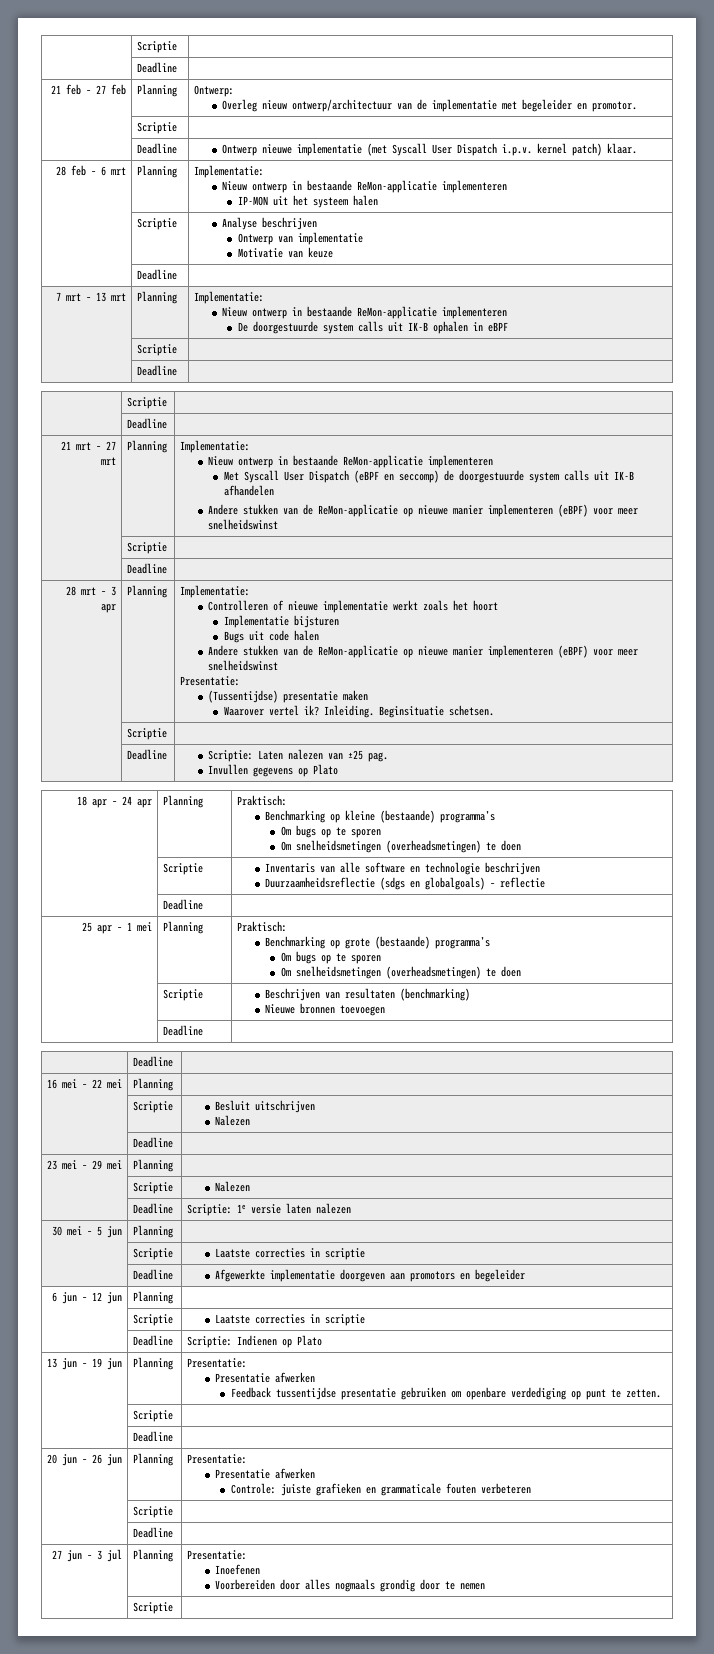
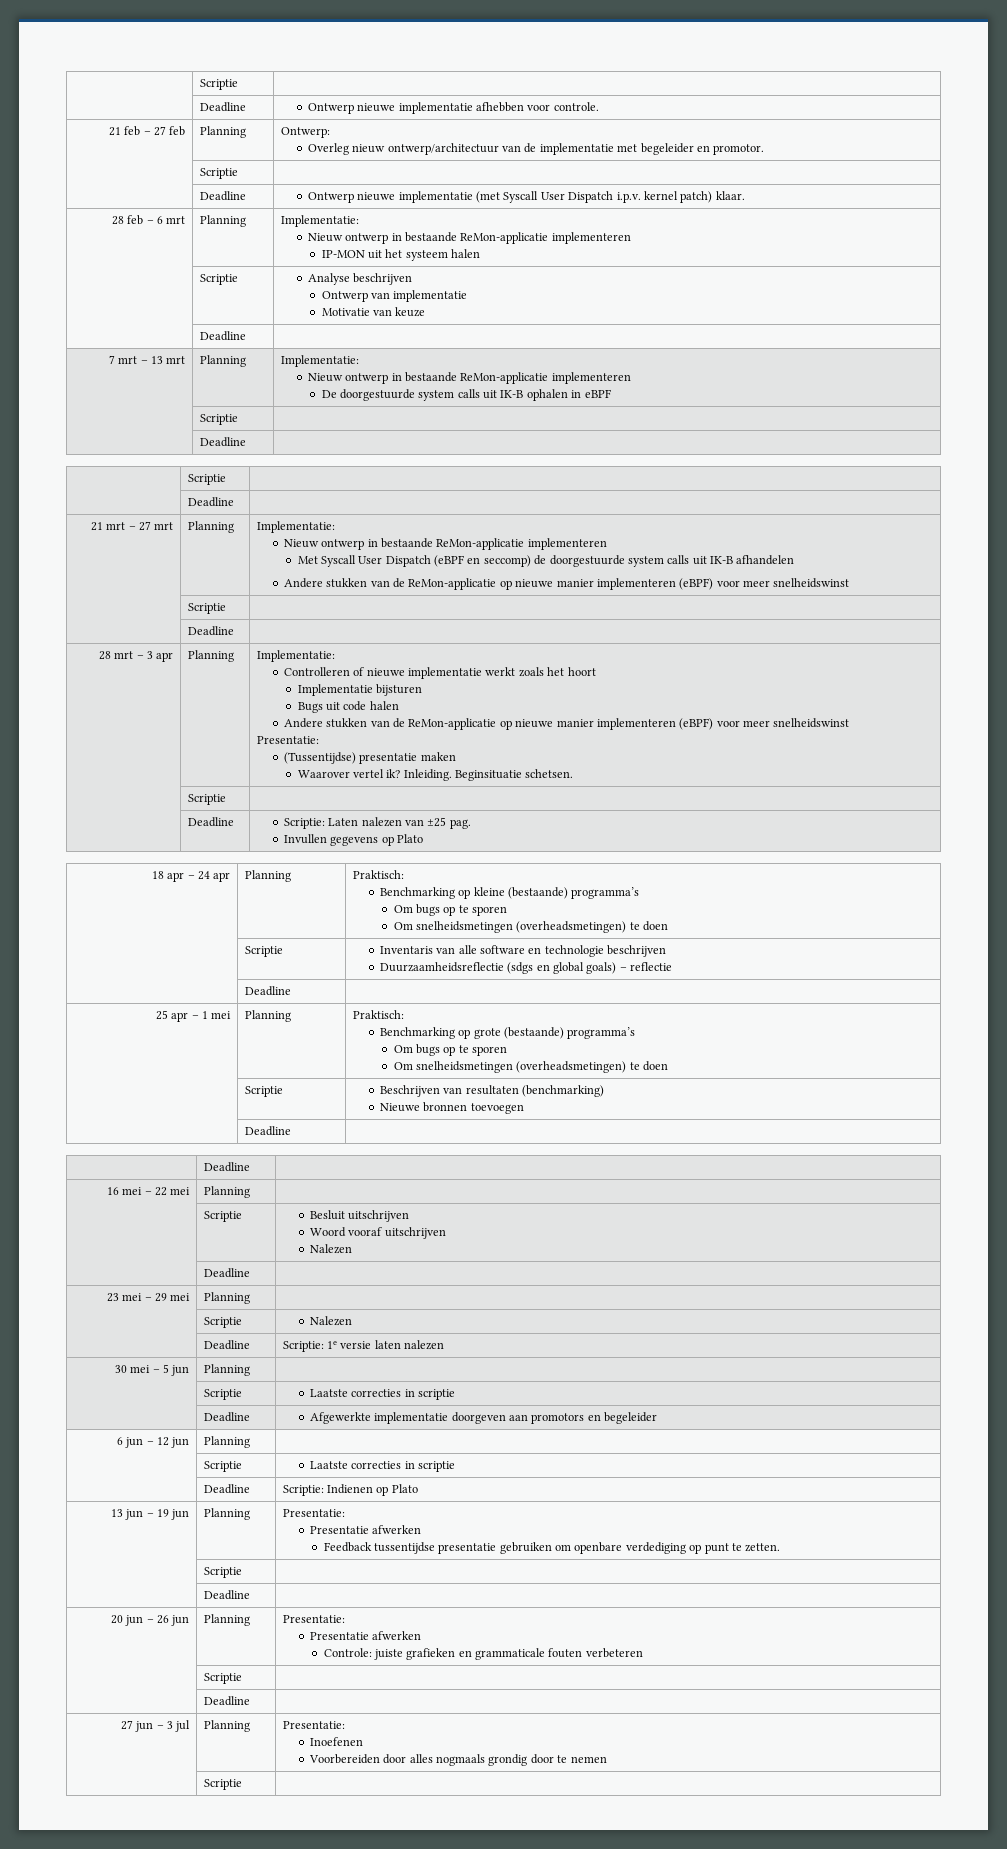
[136,41,177,53] [136,62,177,73] | Scriptie | // | Deadline | -> [199,79,238,90] [199,102,246,112] [307,102,599,114] | Scriptie | // | Deadline | Ontwerp nieuwe implementatie afhebben voor controle.
[425,877,486,890] globalgoals) -> [553,962,617,974] global goals)
(316, 1106) none -> [309,1227,446,1239] // Woord vooraf uitschrijven

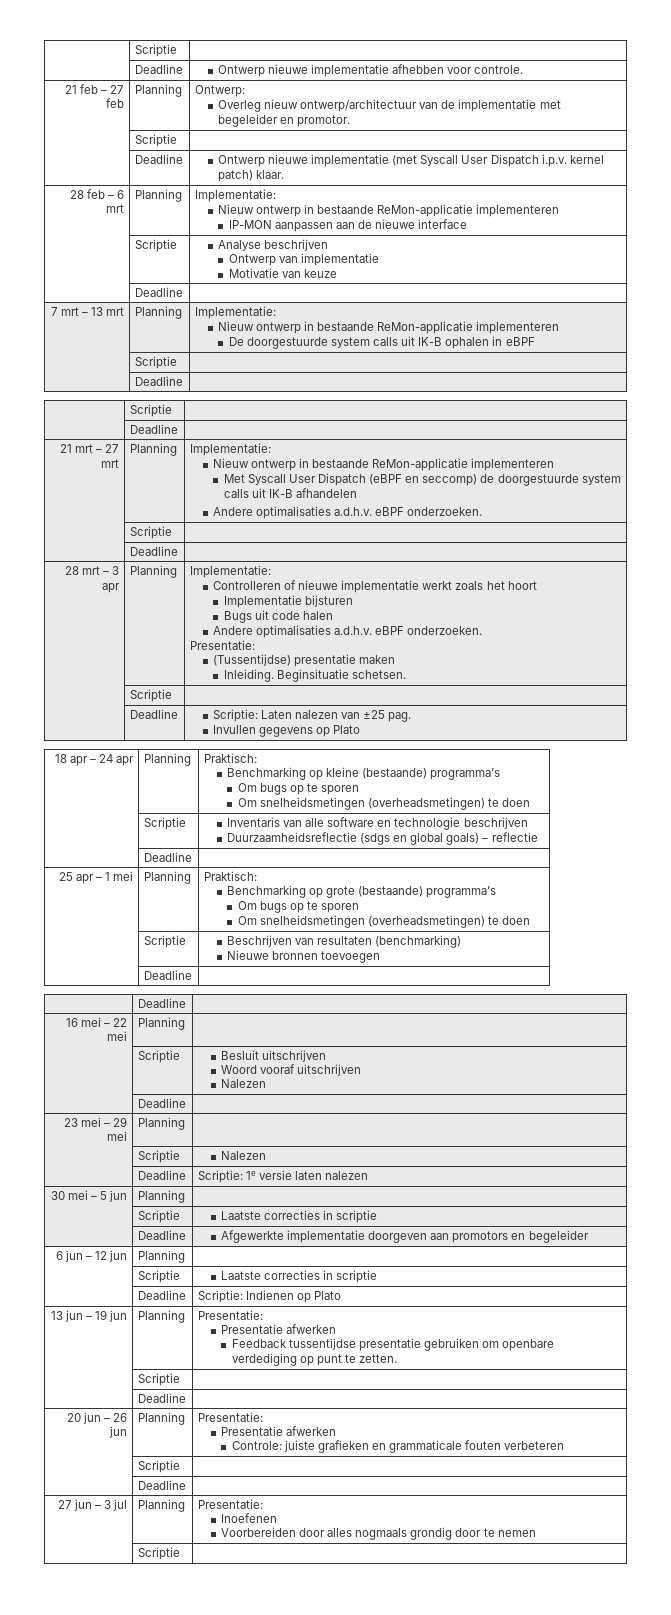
[367,249,481,261] uit het systeem halen -> [274,219,468,232] aanpassen aan de nieuwe interface
[326,578,850,590] stukken van de ReMon-applicatie op nieuwe manier implementeren (eBPF) voor meer snelheidswinst -> [256,506,483,519] optimalisaties a.d.h.v. eBPF onderzoeken.
[326,718,850,730] stukken van de ReMon-applicatie op nieuwe manier implementeren (eBPF) voor meer snelheidswinst -> [256,625,483,638] optimalisaties a.d.h.v. eBPF onderzoeken.
[297,769,401,778] Waarover vertel ik? -> (396, 659) none

